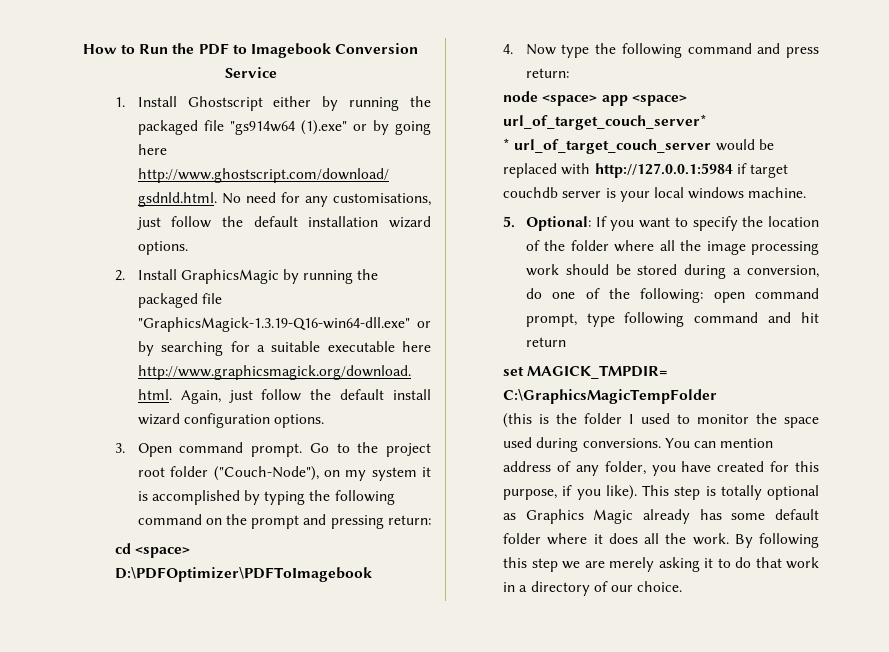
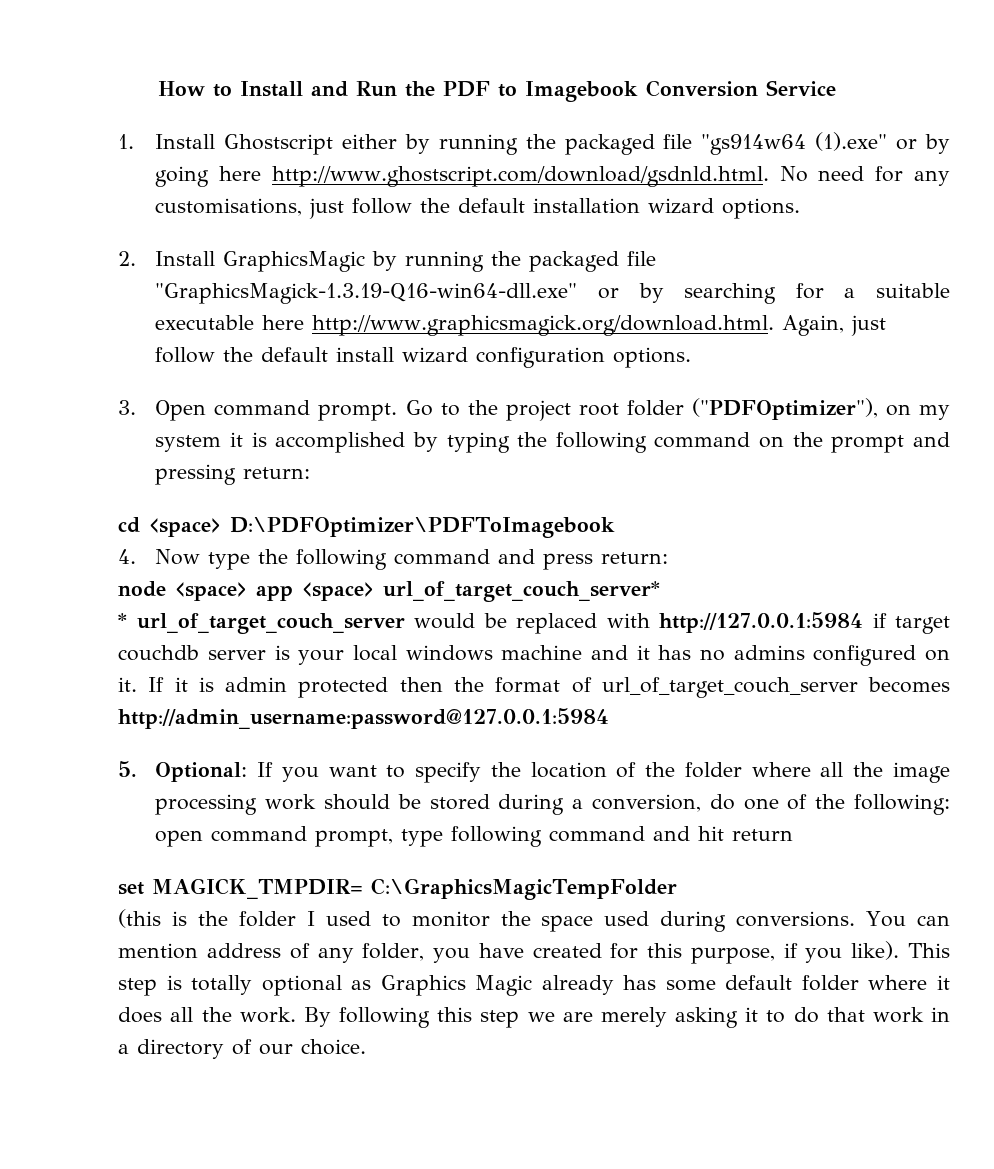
(136, 49) none -> [240,81,348,97] Install and
[213,466,319,481] ("Couch-Node"), -> [691,398,878,420] ("PDFOptimizer"),
[748,187,807,198] machine. -> [501,645,951,666] [118,677,951,698] [118,708,610,729] machine and it has no admins configured on it. If it is admin protected then the format of url_of_target_couch_server becomes http://admin_username:password@127.0.0.1:5984

